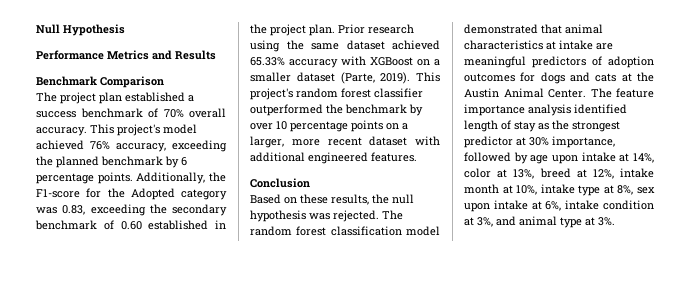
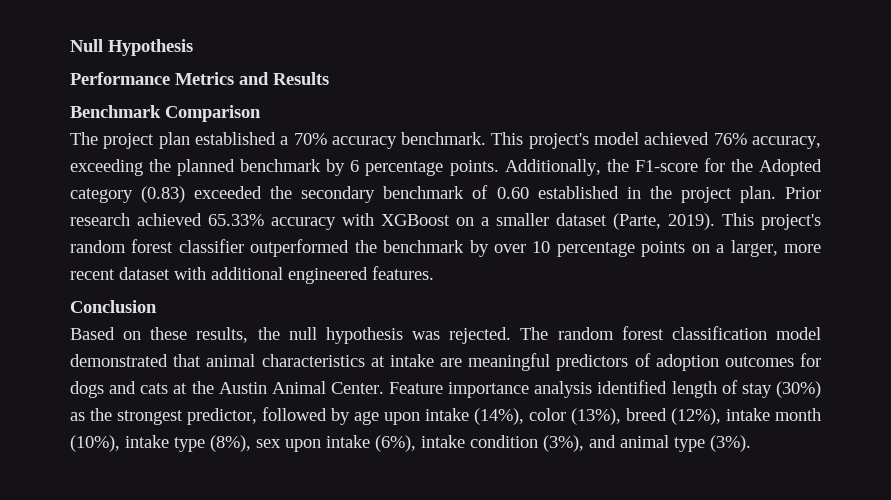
[36,108,226,118] [36,127,87,136] success benchmark of 70% overall accuracy. -> [293,132,487,149] 70% accuracy benchmark.
[36,204,146,216] was 0.83, exceeding -> [141,186,263,203] (0.83) exceeded
[250,40,385,52] using the same dataset -> (130, 219) none
[590,88,654,98] The feature -> [389,382,444,394] Feature
(536, 126) none -> [775,381,821,398] (30%)
[464,136,615,148] predictor at 30% importance, -> [187,408,257,425] predictor,
[619,153,654,163] [464,168,654,179] [464,184,655,196] [464,200,654,212] [464,217,493,227] at 14%, color at 13%, breed at 12%, intake month at 10%, intake type at 8%, sex upon intake at 6%, intake condition at 3%, -> [474,408,821,425] [70,435,584,452] (14%), color (13%), breed (12%), intake month (10%), intake type (8%), sex upon intake (6%), intake condition (3%),
[585,217,615,226] at 3%. -> [710,435,751,452] (3%).

